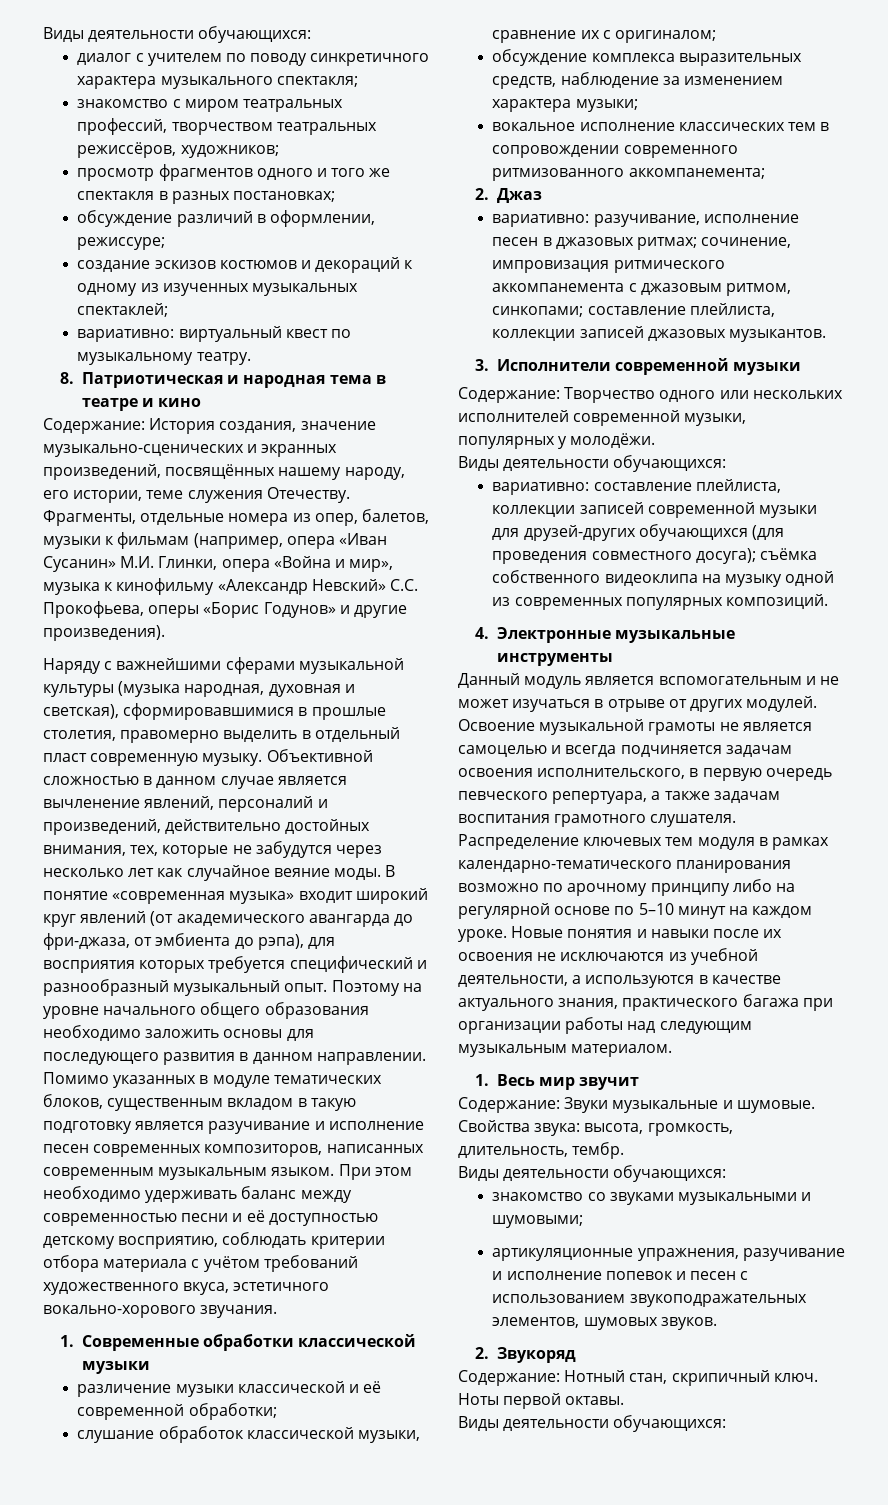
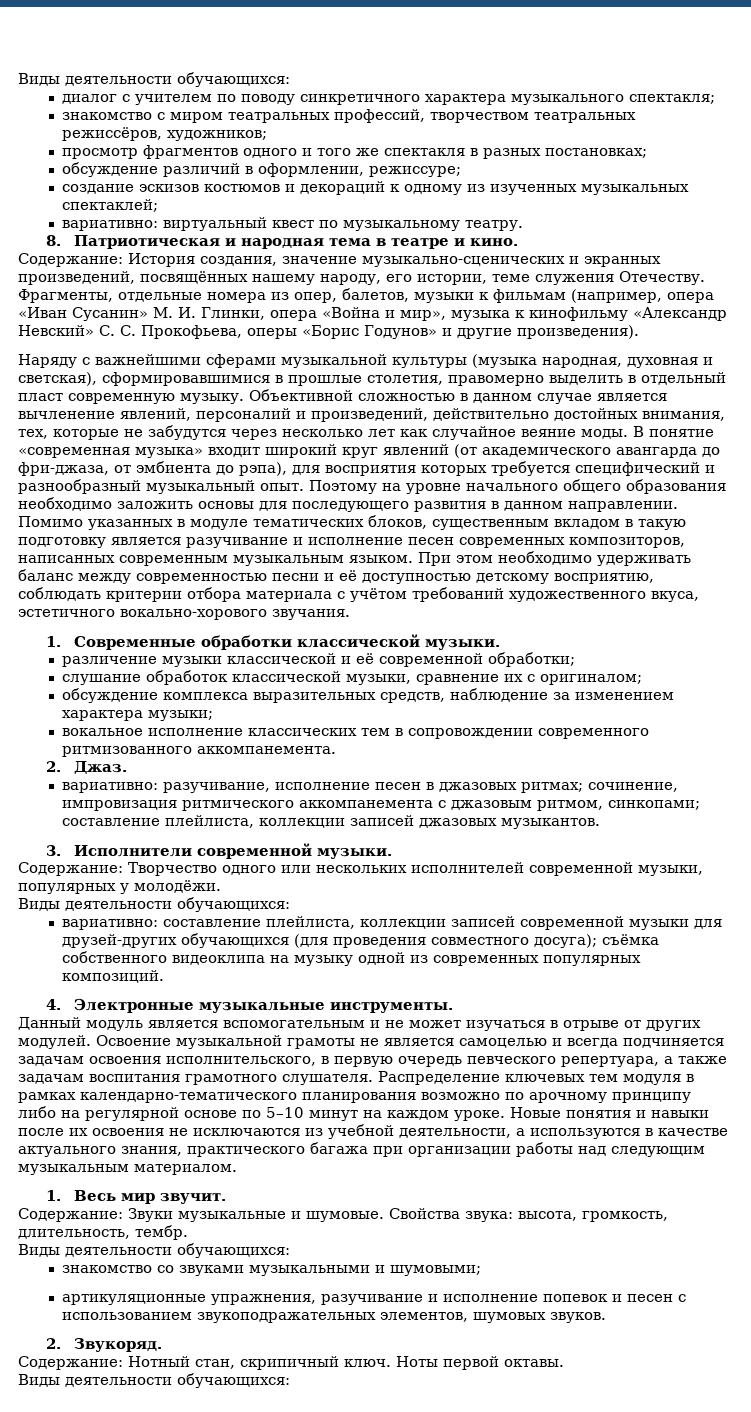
[158,398,202,407] кино -> [469,238,518,246] кино.
[120,556,155,568] М.И. -> [153,307,196,318] М. И.
[389,579,418,591] С.С. -> [99,325,136,336] С. С.
[82,1361,151,1374] музыки -> [424,639,500,650] музыки.
[628,168,765,179] [475,188,543,203] аккомпанемента; // 2. Джаз -> [196,746,336,754] [45,761,127,774] аккомпанемента. // 2. Джаз.
[733,362,802,375] музыки -> [316,848,392,859] музыки.
[497,653,614,666] инструменты -> [329,1002,453,1013] инструменты.
[579,1077,640,1090] звучит -> [159,1193,226,1204] звучит.
[497,1347,577,1363] Звукоряд -> [73,1338,162,1352] Звукоряд.

